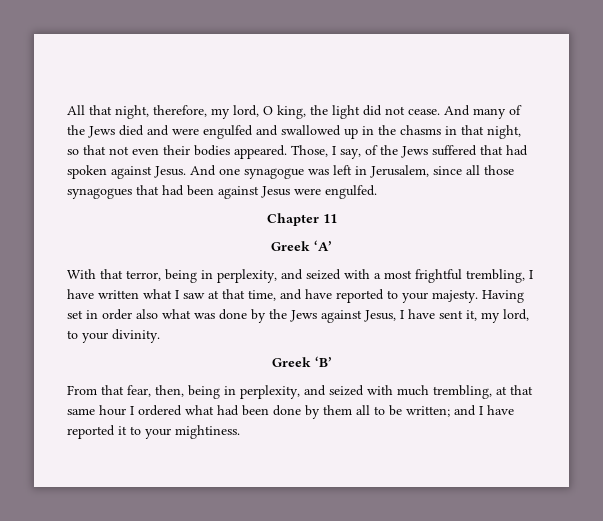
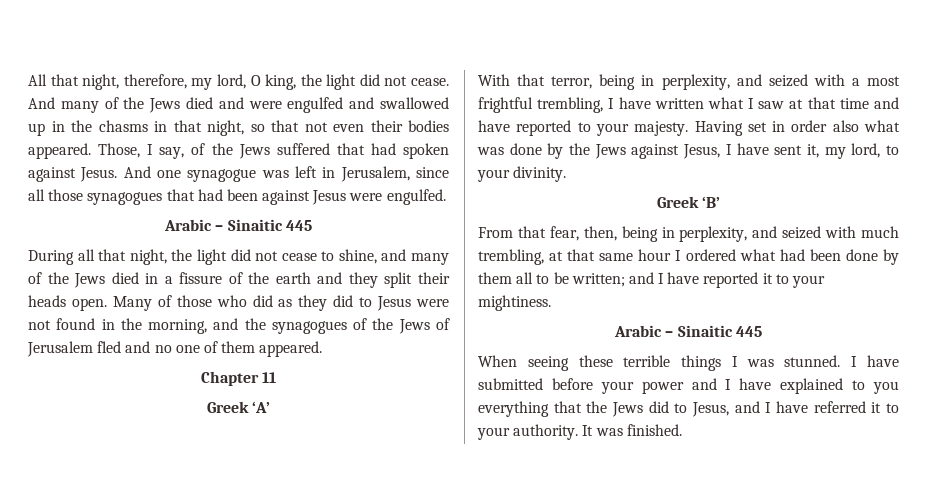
(377, 192) none -> [164,219,312,231] [28,249,449,265] [28,272,451,288] [28,295,450,311] [28,318,450,334] [27,341,323,357] // Arabic – Sinaitic 445 // During all that night, the light did not cease to shine, and many of the Jews died in a fissure of the earth and they split their heads open. Many of those who did as they did to Jesus were not found in the morning, and the synagogues of the Jews of Jerusalem fled and no one of them appeared.
[248,290,276,301] time, -> [839,98,869,109] time
(240, 432) none -> [614,325,762,337] [478,355,899,371] [478,378,899,394] [478,401,899,417] [477,424,682,440] // Arabic – Sinaitic 445 // When seeing these terrible things I was stunned. I have submitted before your power and I have explained to you everything that the Jews did to Jesus, and I have referred it to your authority. It was finished.

